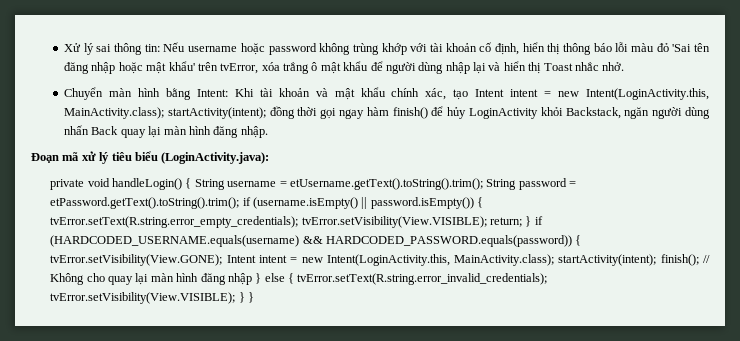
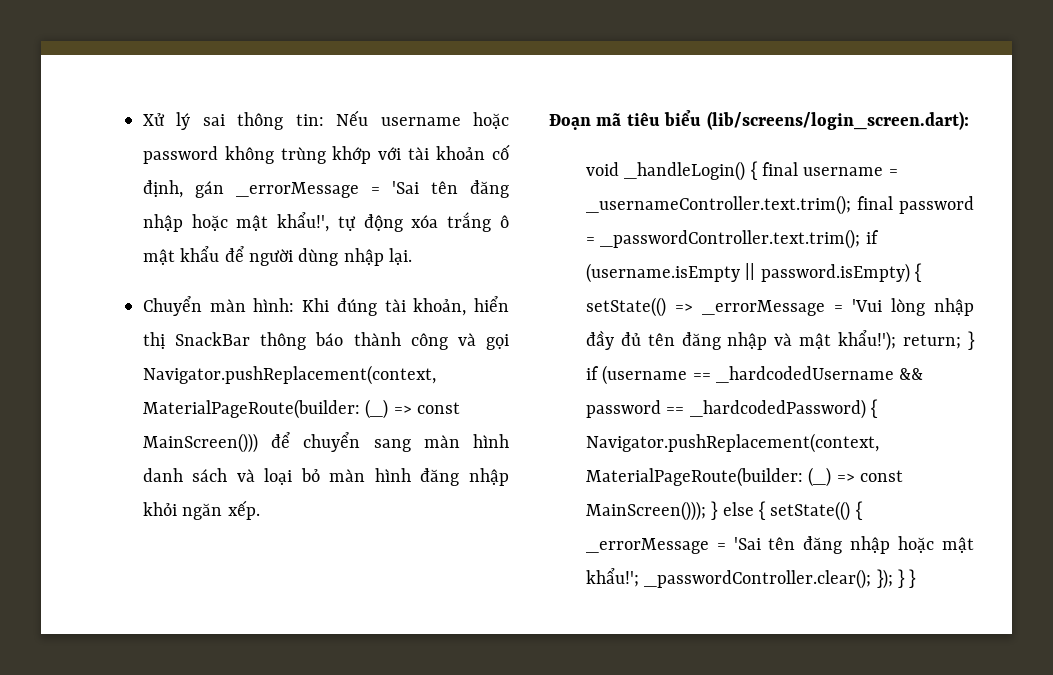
[522,42,711,55] [64,61,259,74] hiển thị thông báo lỗi màu đỏ 'Sai tên đăng nhập hoặc mật khẩu' trên tvError, -> [194,180,510,198] [142,212,403,232] gán _errorMessage = 'Sai tên đăng nhập hoặc mật khẩu!', tự động
[473,61,625,74] [64,87,709,100] [64,106,710,119] [64,125,268,138] [31,151,270,164] [50,178,577,190] [50,197,484,209] [50,216,543,228] [50,235,582,247] [50,254,710,266] [50,273,548,285] [50,292,236,304] lại và hiển thị Toast nhắc nhở. // Chuyển màn hình bằng Intent: Khi tài khoản và mật khẩu chính xác, tạo Intent intent = new Intent(LoginActivity.this, MainActivity.class); startActivity(intent); đồng thời gọi ngay hàm finish() để hủy LoginActivity khỏi Backstack, ngăn người dùng nhấn Back quay lại màn hình đăng nhập. // Đoạn mã xử lý tiêu biểu (LoginActivity.java): // private void handleLogin() { String username = etUsername.getText().toString().trim(); String password = etPassword.getText().toString().trim(); if (username.isEmpty() || password.isEmpty()) { tvError.setText(R.string.error_empty_credentials); tvError.setVisibility(View.VISIBLE); return; } if (HARDCODED_USERNAME.equals(username) && HARDCODED_PASSWORD.equals(password)) { tvError.setVisibility(View.GONE); Intent intent = new Intent(LoginActivity.this, MainActivity.class); startActivity(intent); finish(); // Không cho quay lại màn hình đăng nhập } else { tvError.setText(R.string.error_invalid_credentials); tvError.setVisibility(View.VISIBLE); -> [389,248,413,265] [142,296,510,316] [142,332,510,350] [142,365,436,385] [142,399,461,419] [142,432,509,453] [142,468,509,486] [142,500,260,520] [549,110,969,130] [585,161,898,181] [585,195,974,215] [585,229,879,249] [585,263,923,283] [585,297,975,317] [585,330,975,351] [585,365,924,385] [585,399,879,419] [585,433,879,453] [585,467,904,487] [585,501,863,521] [585,536,975,554] [585,568,893,589] lại. // Chuyển màn hình: Khi đúng tài khoản, hiển thị SnackBar thông báo thành công và gọi Navigator.pushReplacement(context, MaterialPageRoute(builder: (_) => const MainScreen())) để chuyển sang màn hình danh sách và loại bỏ màn hình đăng nhập khỏi ngăn xếp. // Đoạn mã tiêu biểu (lib/screens/login_screen.dart): // void _handleLogin() { final username = _usernameController.text.trim(); final password = _passwordController.text.trim(); if (username.isEmpty || password.isEmpty) { setState(() => _errorMessage = 'Vui lòng nhập đầy đủ tên đăng nhập và mật khẩu!'); return; } if (username == _hardcodedUsername && password == _hardcodedPassword) { Navigator.pushReplacement(context, MaterialPageRoute(builder: (_) => const MainScreen())); } else { setState(() { _errorMessage = 'Sai tên đăng nhập hoặc mật khẩu!'; _passwordController.clear(); });

